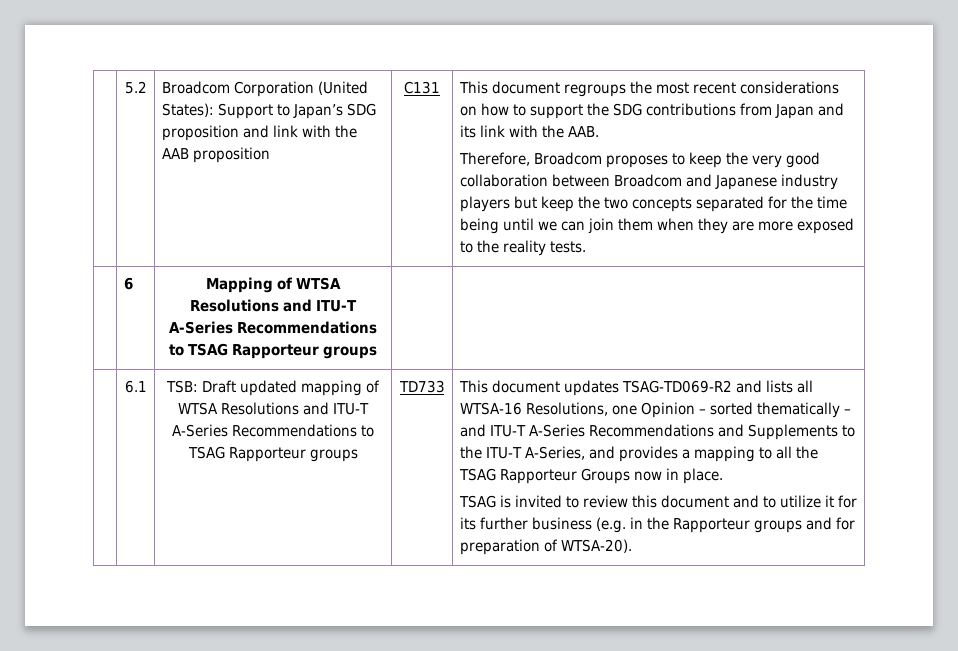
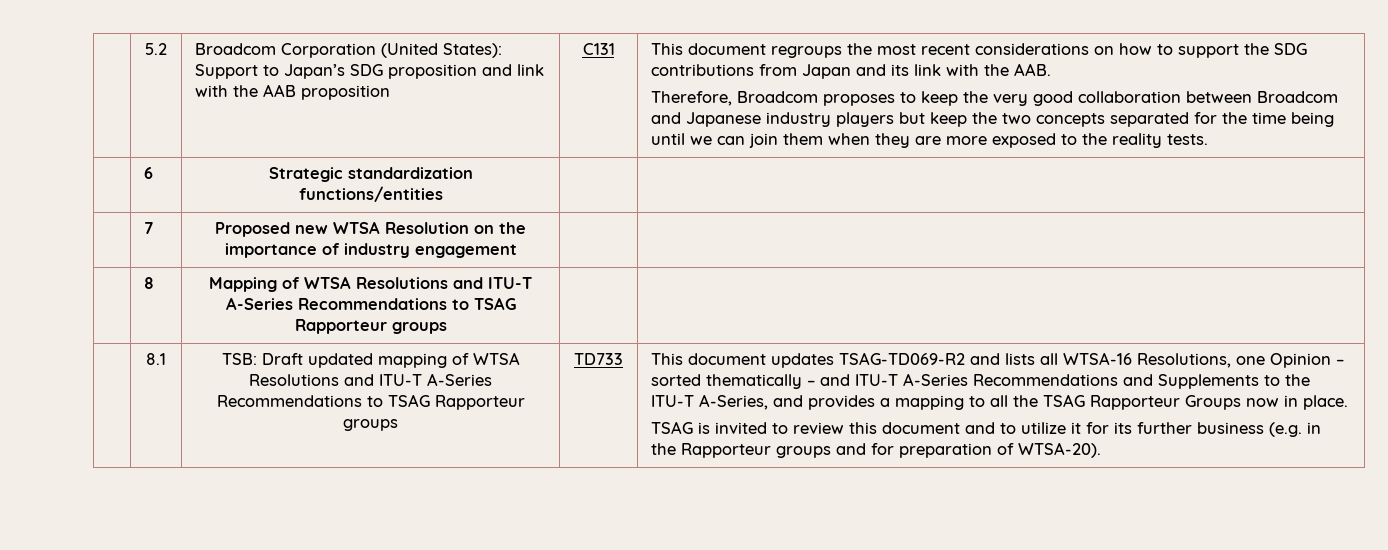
(133, 283) none -> [268,167,473,182] [298,186,443,202] [144,222,154,234] [215,221,526,237] [224,243,517,258] [144,277,155,289] | Strategic standardization functions/entities | | // | 7 | Proposed new WTSA Resolution on the importance of industry engagement | | // | 8
[124,380,147,393] 6.1 -> [146,353,166,365] 8.1

